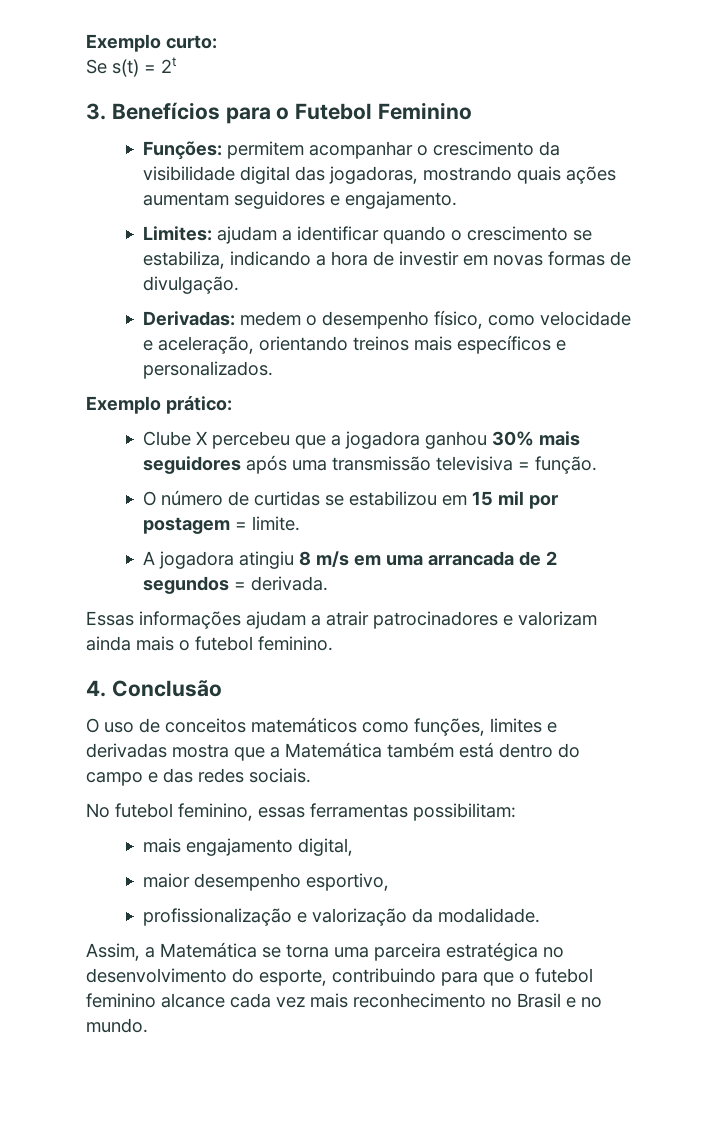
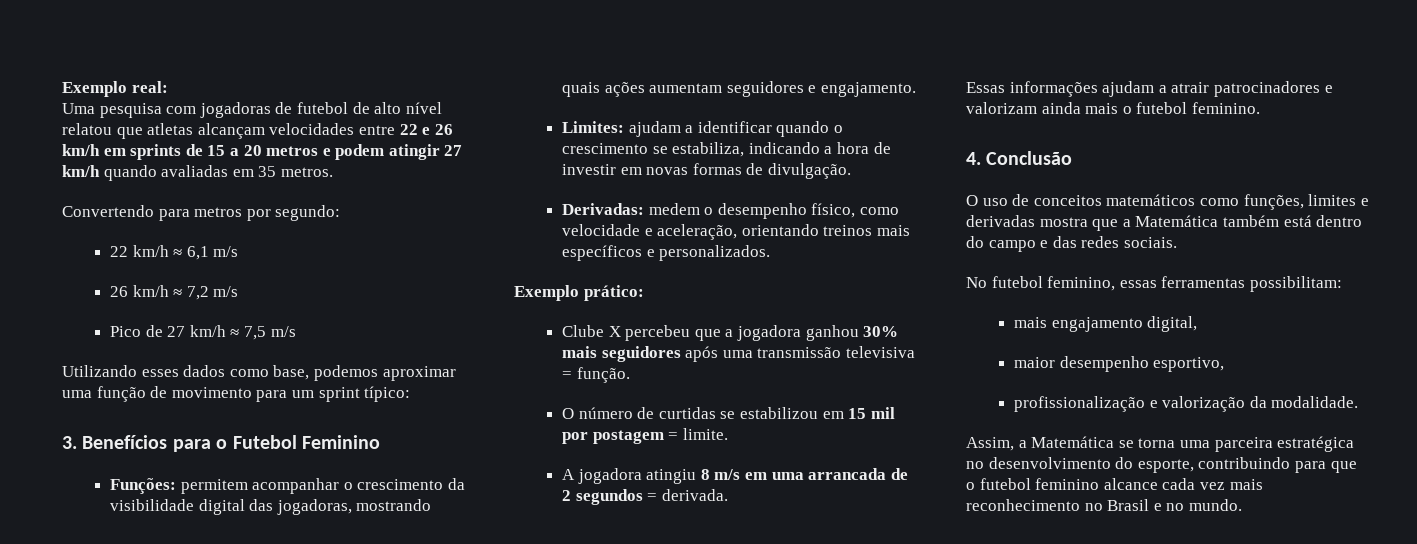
[86,34,217,52] [86,57,176,77] Exemplo curto: // Se s(t) = 2t -> [62,81,168,97] [62,102,442,118] [62,123,453,139] [62,144,463,160] [62,165,333,181] [62,205,341,221] [110,245,239,260] [110,285,239,300] [110,325,296,340] [62,365,456,381] [62,386,411,402] Exemplo real: // Uma pesquisa com jogadoras de futebol de alto nível relatou que atletas alcançam velocidades entre 22 e 26 km/h em sprints de 15 a 20 metros e podem atingir 27 km/h quando avaliadas em 35 metros. // Convertendo para metros por segundo: // 22 km/h ≈ 6,1 m/s // 26 km/h ≈ 7,2 m/s // Pico de 27 km/h ≈ 7,5 m/s // Utilizando esses dados como base, podemos aproximar uma função de movimento para um sprint típico:

